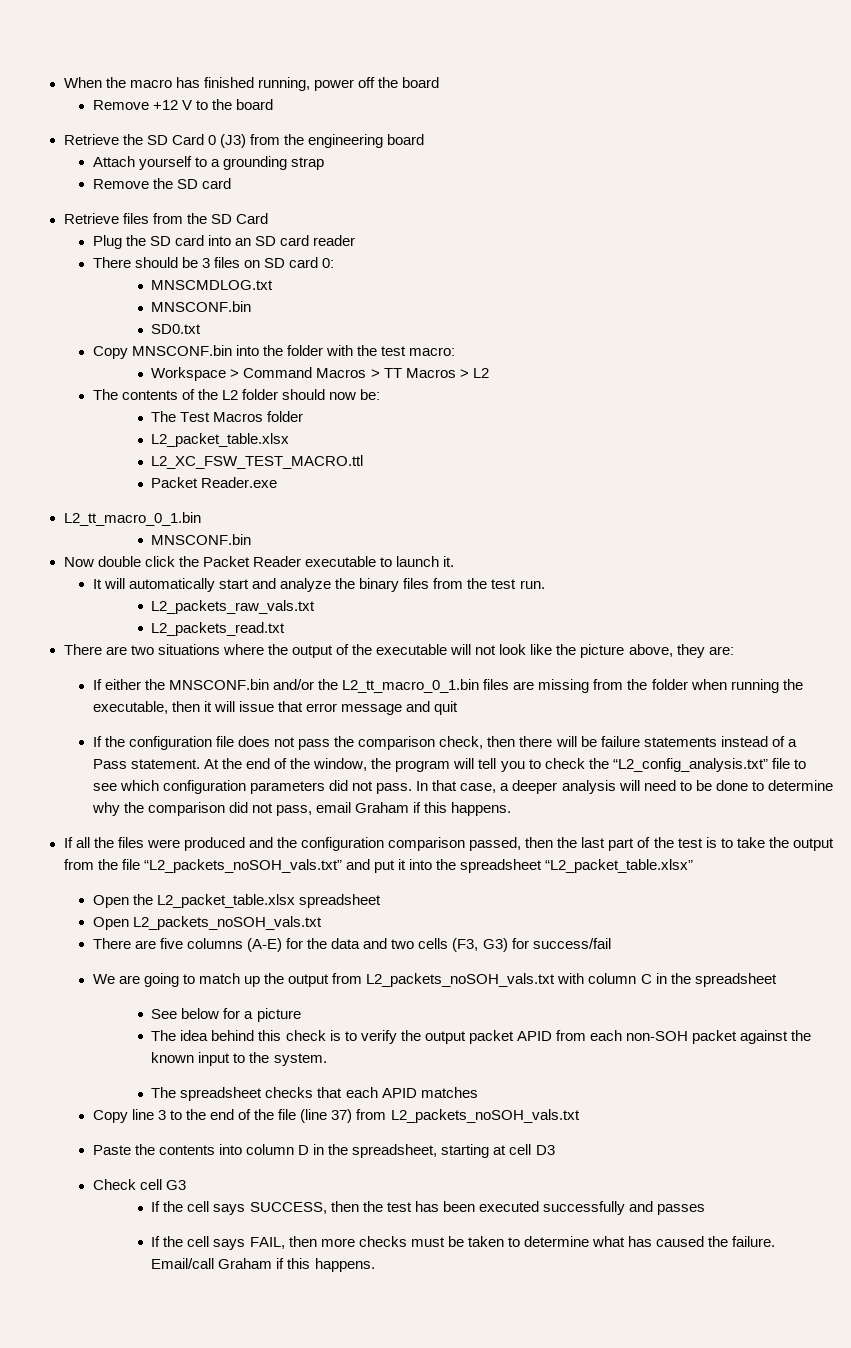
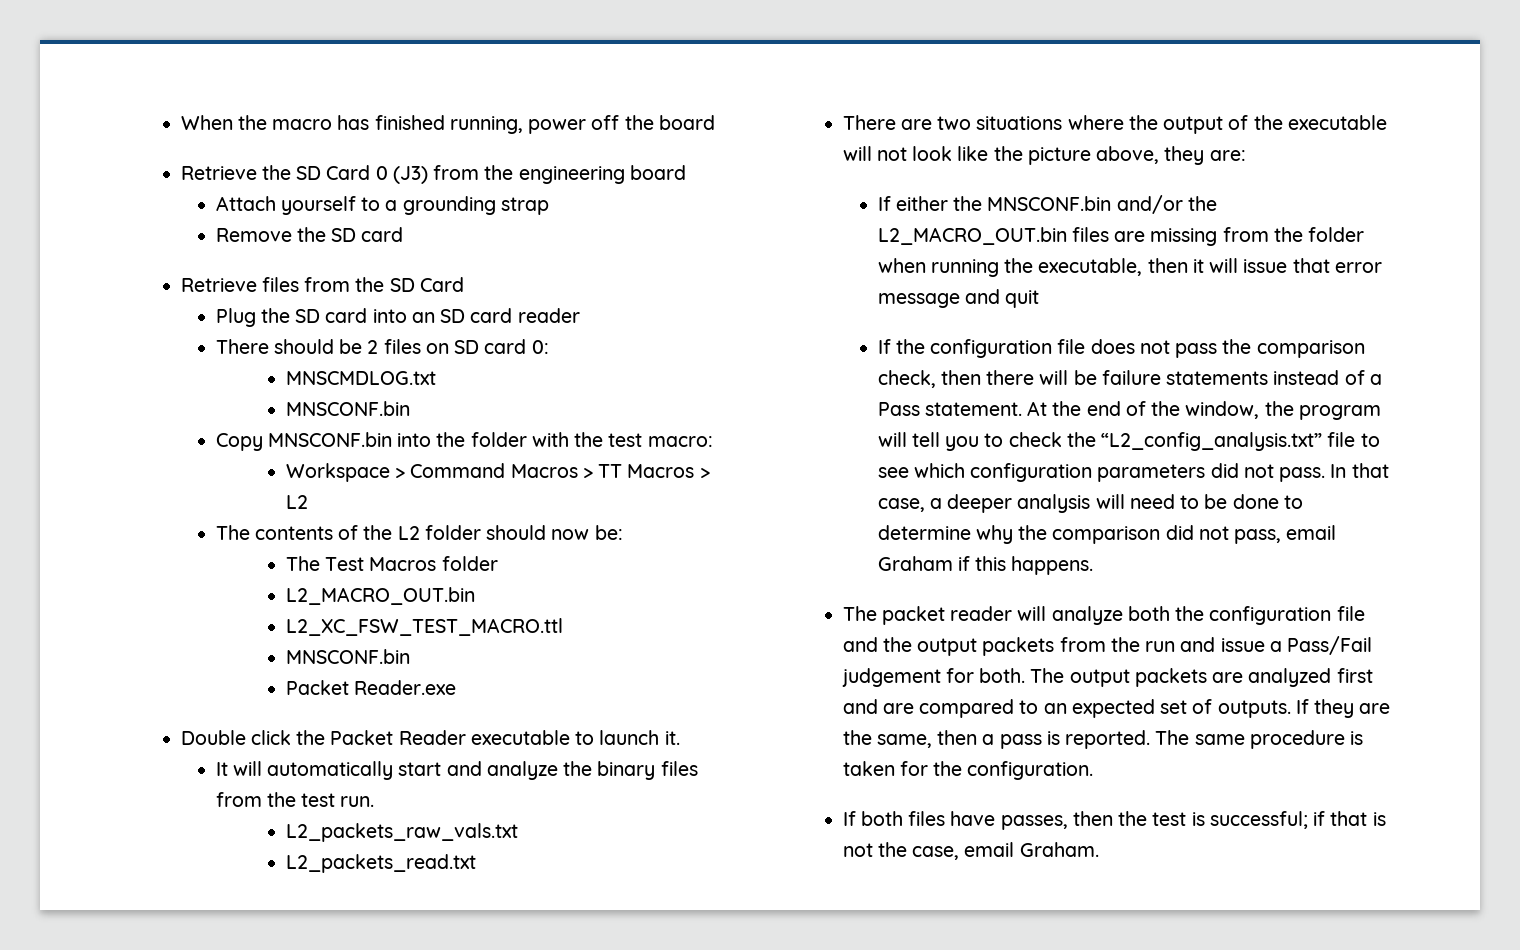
[92,99,274,110] // Remove +12 V to the board -> (715, 122) none
[202,258,211,268] 3 -> [367,340,379,354] 2
[151,324,202,334] // SD0.txt -> (410, 408) none
[151,433,290,447] L2_packet_table.xlsx -> [285,587,475,605] L2_MACRO_OUT.bin
(364, 462) none -> [285,649,410,664] // MNSCONF.bin
[63,512,201,526] [151,534,252,545] [63,556,141,567] L2_tt_macro_0_1.bin // MNSCONF.bin // Now double -> [180,730,246,745] Double
[342,679,480,693] L2_tt_macro_0_1.bin -> [877,227,1067,245] L2_MACRO_OUT.bin
[63,837,834,851] [63,859,694,873] [92,894,382,908] [92,916,322,930] [92,938,611,952] [92,973,777,987] [151,1008,301,1022] [151,1030,812,1044] [151,1052,327,1066] [151,1087,478,1101] [92,1109,580,1123] [92,1144,555,1158] [92,1179,187,1190] [151,1201,705,1215] [151,1236,776,1250] [151,1258,375,1272] If all the files were produced and the configuration comparison passed, then the last part of the test is to take the output from the file “L2_packets_noSOH_vals.txt” and put it into the spreadsheet “L2_packet_table.xlsx” // Open the L2_packet_table.xlsx spreadsheet // Open L2_packets_noSOH_vals.txt // There are five columns (A-E) for the data and two cells (F3, G3) for success/fail // We are going to match up the output from L2_packets_noSOH_vals.txt with column C in the spreadsheet // See below for a picture // The idea behind this check is to verify the output packet APID from each non-SOH packet against the known input to the system. // The spreadsheet checks that each APID matches // Copy line 3 to the end of the file (line 37) from L2_packets_noSOH_vals.txt // Paste the contents into column D in the spreadsheet, starting at cell D3 // Check cell G3 // If the cell says SUCCESS, then the test has been executed successfully and passes // If the cell says FAIL, then more checks must be taken to determine what has caused the failure. Email/call Graham if this happens. -> [842,606,1365,625] [842,636,1373,656] [841,668,1373,687] [842,699,1391,718] [842,730,1364,749] [842,761,1094,780] [842,811,1386,830] [842,842,1099,860] The packet reader will analyze both the configuration file and the output packets from the run and issue a Pass/Fail judgement for both. The output packets are analyzed first and are compared to an expected set of outputs. If they are the same, then a pass is reported. The same procedure is taken for the configuration. // If both files have passes, then the test is successful; if that is not the case, email Graham.

